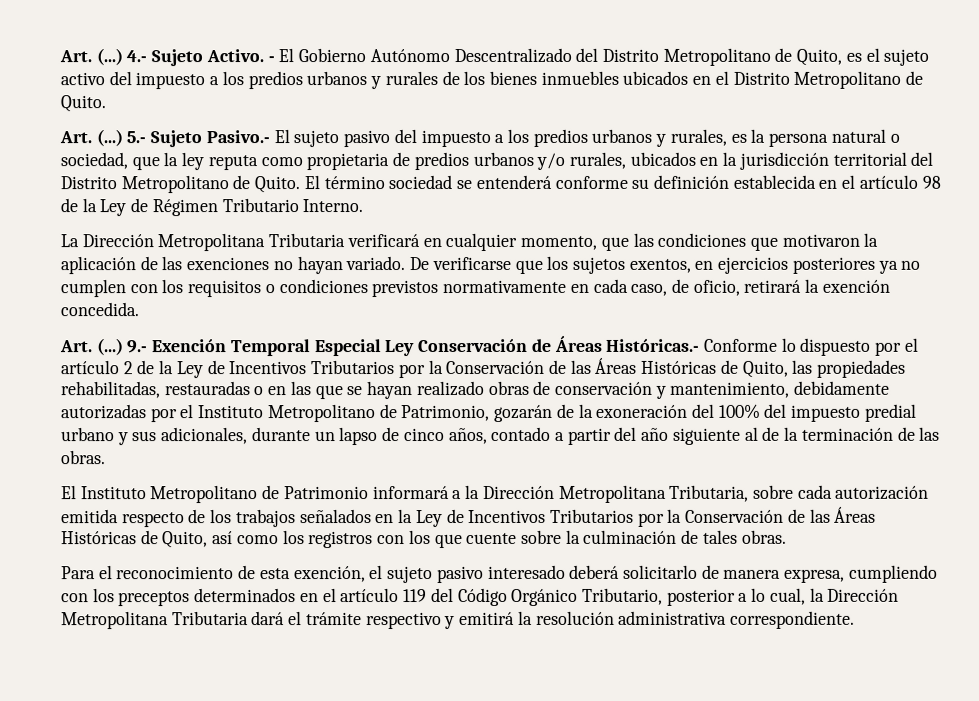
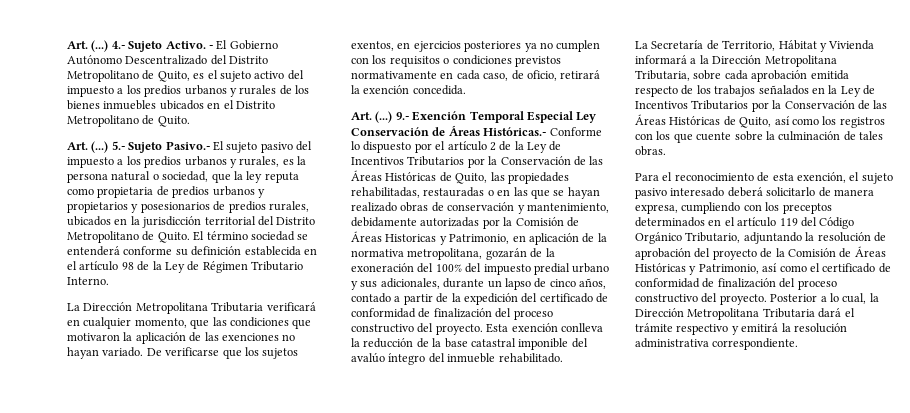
[536,152,566,170] y/o -> [257,189,265,198] [67,201,266,213] y propietarios y posesionarios de predios
[180,404,491,423] el Instituto Metropolitano de Patrimonio, -> [503,217,579,227] [351,231,607,245] [351,248,483,260] la Comisión de Áreas Historicas y Patrimonio, en aplicación de la normativa metropolitana,
[614,426,941,445] [61,450,106,465] [61,485,369,504] del año siguiente al de la terminación de las obras. // El Instituto Metropolitano de Patrimonio -> [436,293,608,305] [351,308,553,320] [351,323,603,335] [351,338,588,350] [351,352,563,365] [635,40,875,52] de la expedición del certificado de conformidad de finalización del proceso constructivo del proyecto. Esta exención conlleva la reducción de la base catastral imponible del avalúo íntegro del inmueble rehabilitado. // La Secretaría de Territorio, Hábitat y Vivienda
[835,485,930,500] autorización -> [751,70,808,82] aprobación
[666,588,736,606] posterior -> [743,232,886,244] [635,246,886,260] [635,263,891,275] [635,278,837,290] [635,293,818,305] adjuntando la resolución de aprobación del proyecto de la Comisión de Áreas Históricas y Patrimonio, así como el certificado de conformidad de finalización del proceso constructivo del proyecto. Posterior

